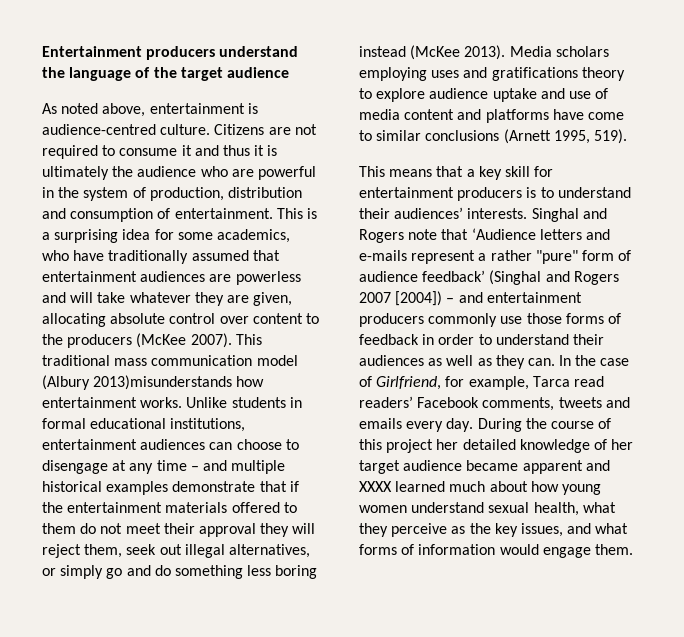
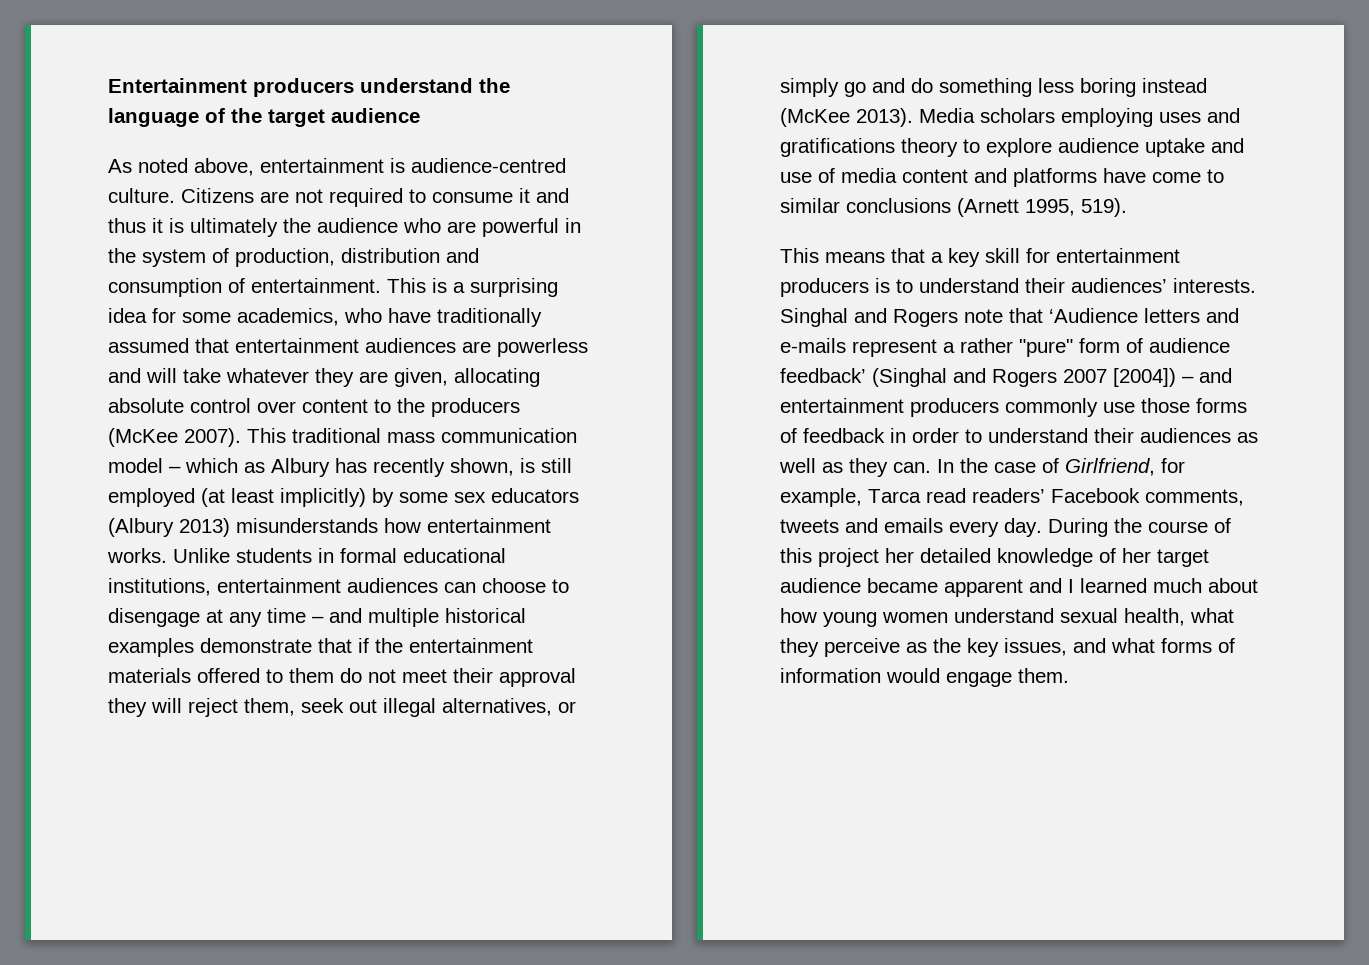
[42,375,233,390] (Albury 2013)misunderstands -> [169,458,572,477] [108,488,579,507] [108,518,378,537] – which as Albury has recently shown, is still employed (at least implicitly) by some sex educators (Albury 2013) misunderstands
[359,481,392,492] XXXX -> [1068,579,1074,593] I

